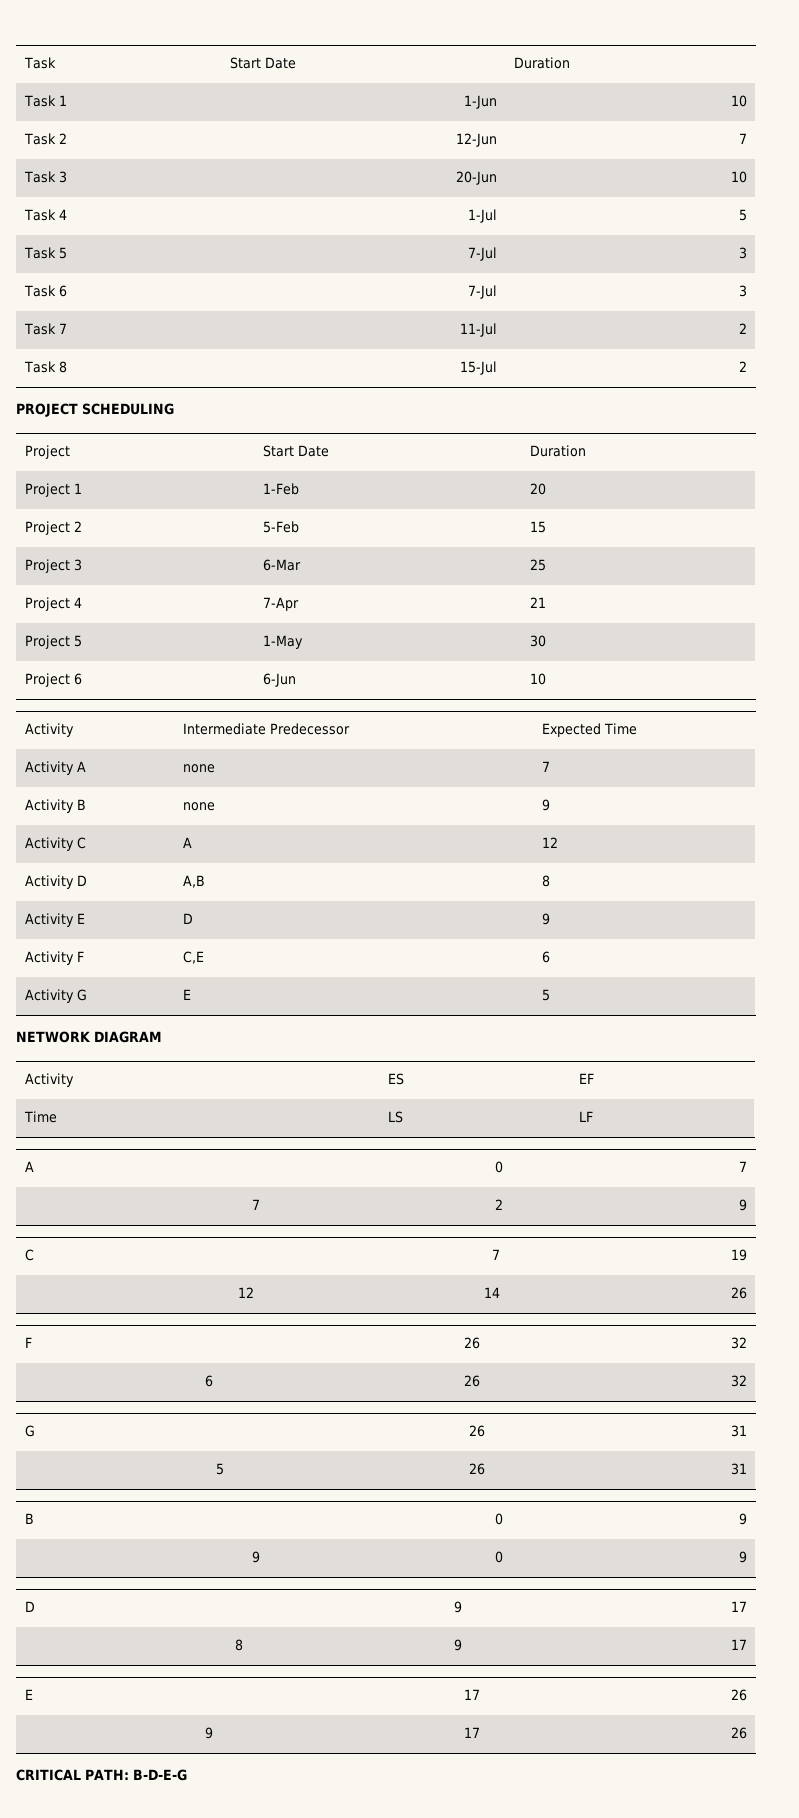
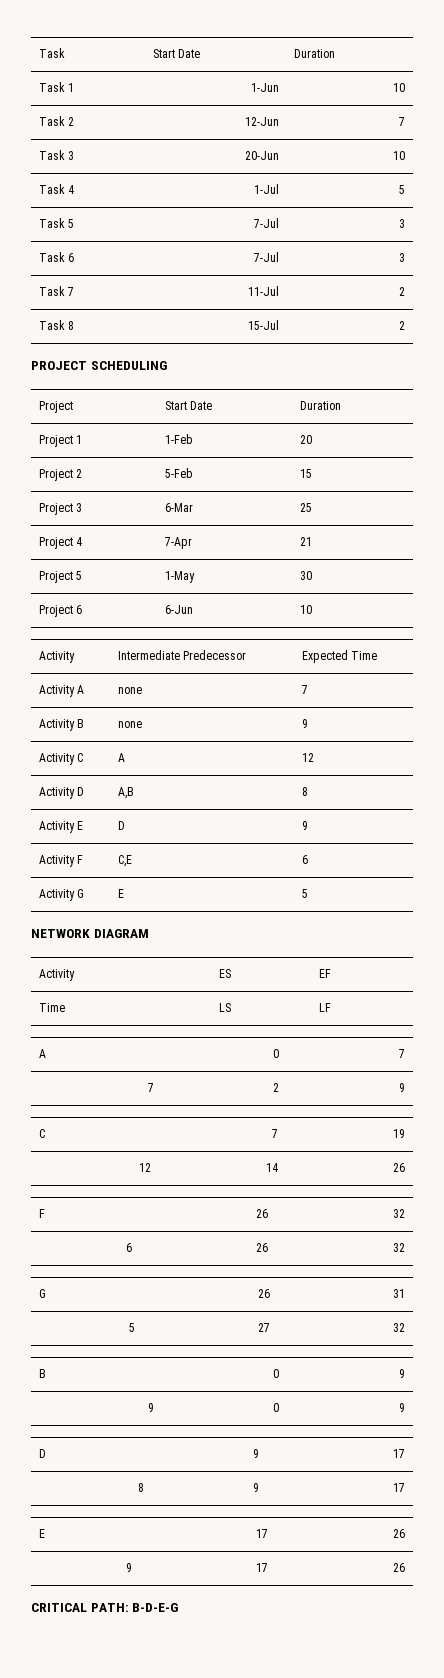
[468,1463,485,1475] [730,1463,747,1475] 26 | 31 -> [258,1323,271,1332] [393,1323,406,1332] 27 | 32

